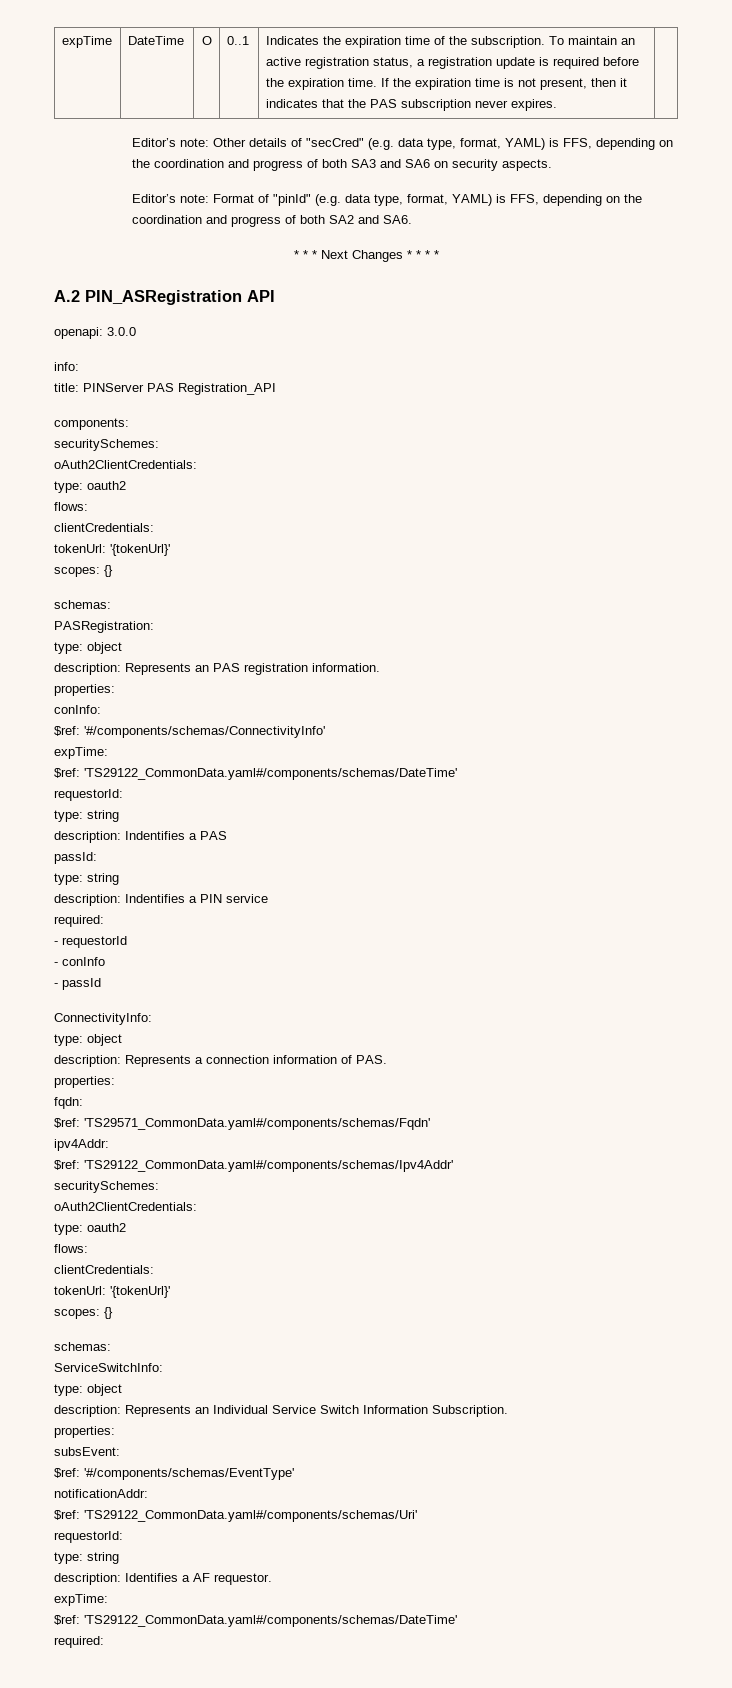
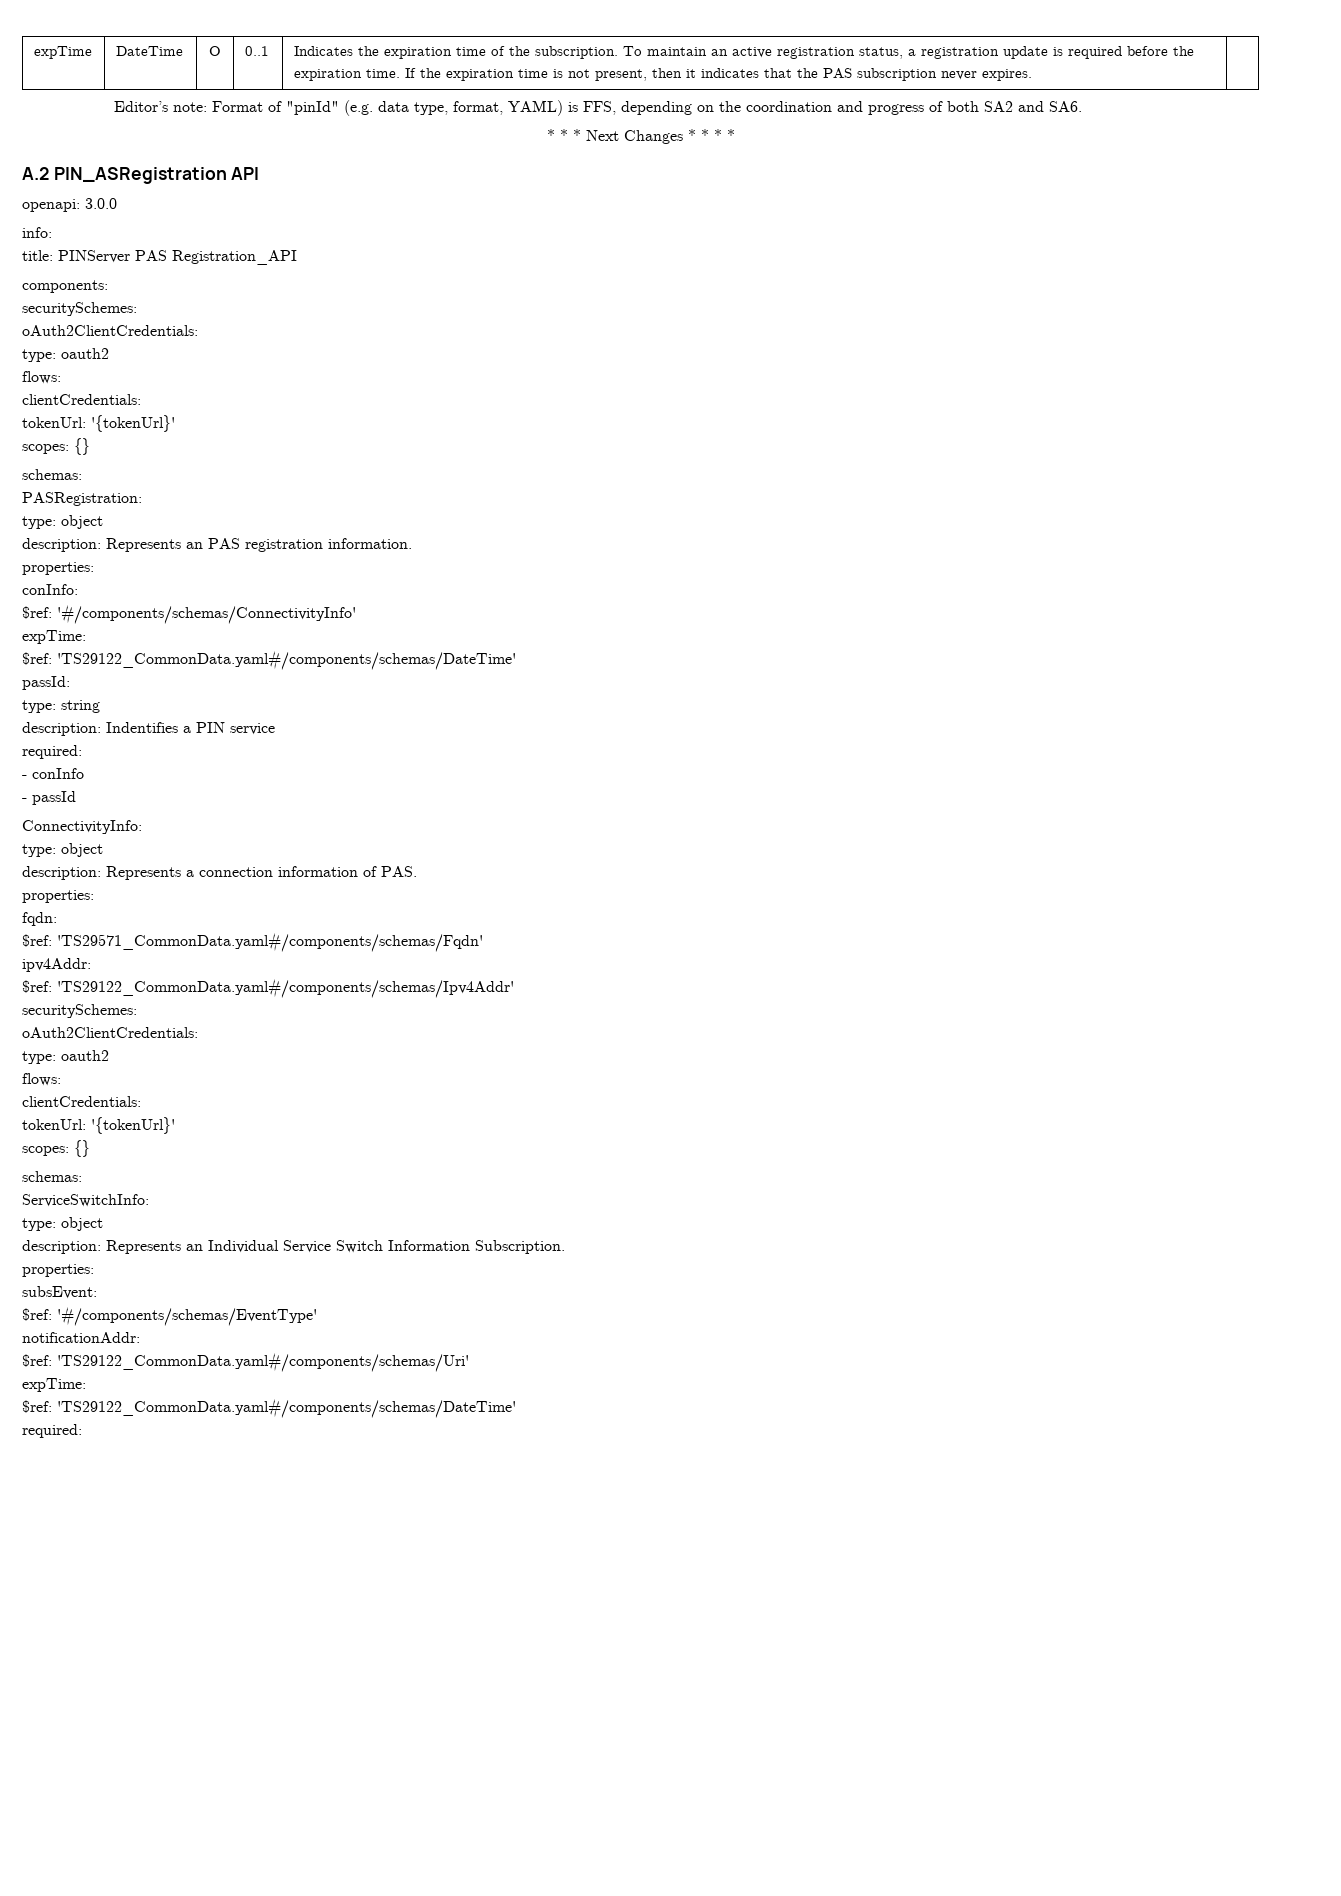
[131,138,673,150] [131,159,552,171] // Editor’s note: Other details of "secCred" (e.g. data type, format, YAML) is FFS, depending on the coordination and progress of both SA3 and SA6 on security aspects. -> (1032, 75) none
[54,789,123,801] [54,810,119,822] [54,831,227,843] // requestorId: // type: string // description: Indentifies a PAS -> (516, 660) none
[54,936,127,948] // - requestorId -> (82, 752) none
[54,1531,123,1543] [54,1552,119,1564] [54,1573,272,1585] // requestorId: // type: string // description: Identifies a AF requestor. -> (469, 1362) none

